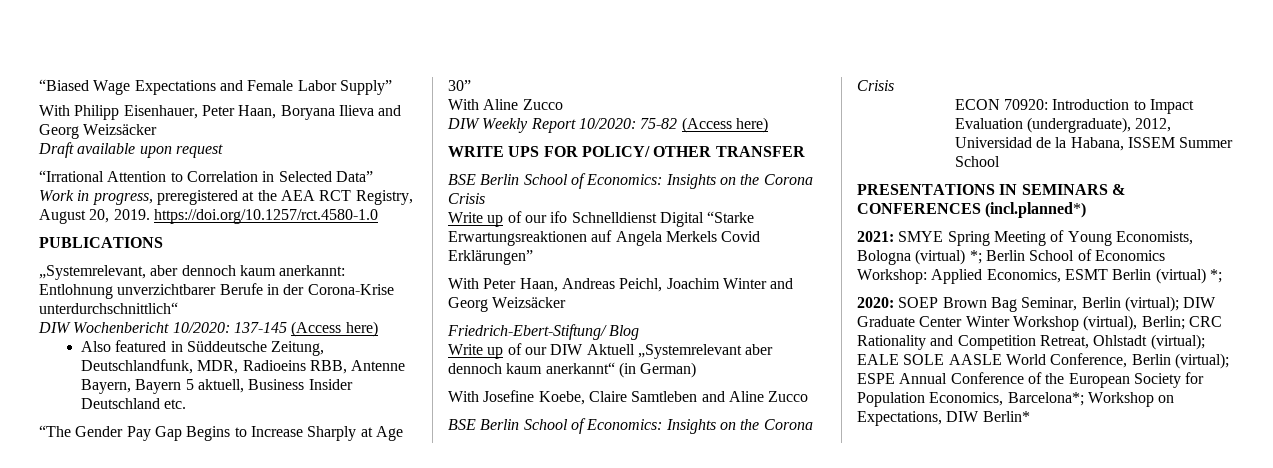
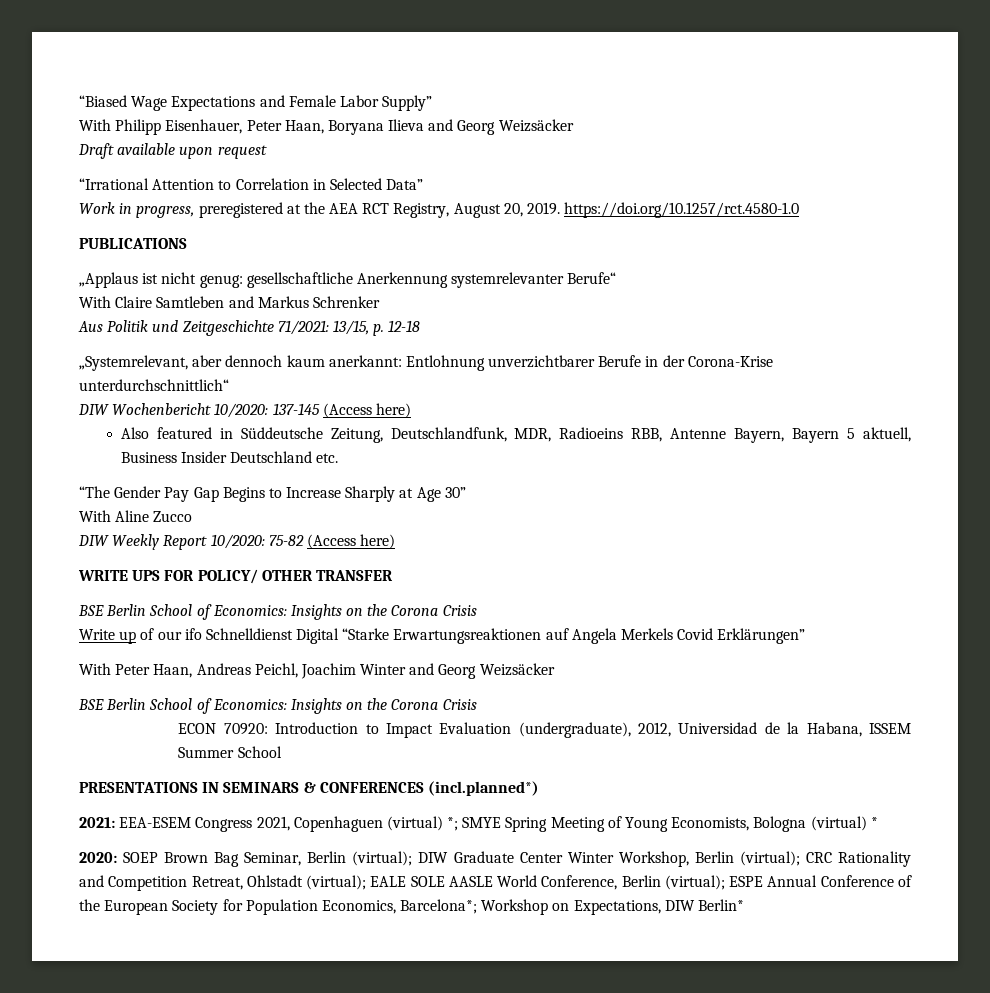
(163, 242) none -> [79,272,617,288] [79,296,380,308] [78,320,421,336] // „Applaus ist nicht genug: gesellschaftliche Anerkennung systemrelevanter Berufe“ // With Claire Samtleben and Markus Schrenker // Aus Politik und Zeitgeschichte 71/2021: 13/15, p. 12-18
[447,324,640,340] [448,343,774,359] [448,362,697,378] [448,390,809,405] // Friedrich-Ebert-Stiftung/ Blog // Write up of our DIW Aktuell „Systemrelevant aber dennoch kaum anerkannt“ (in German) // With Josefine Koebe, Claire Samtleben and Aline Zucco -> (555, 669) none
(894, 236) none -> [119,816,459,832] EEA-ESEM Congress 2021, Copenhaguen (virtual) *;
[969,249,1165,264] [857,268,1222,284] *; Berlin School of Economics Workshop: Applied Economics, ESMT Berlin (virtual) *; -> [870,817,878,828] *
[1012,315,1185,331] Workshop (virtual), Berlin; -> [618,851,800,867] Workshop, Berlin (virtual);

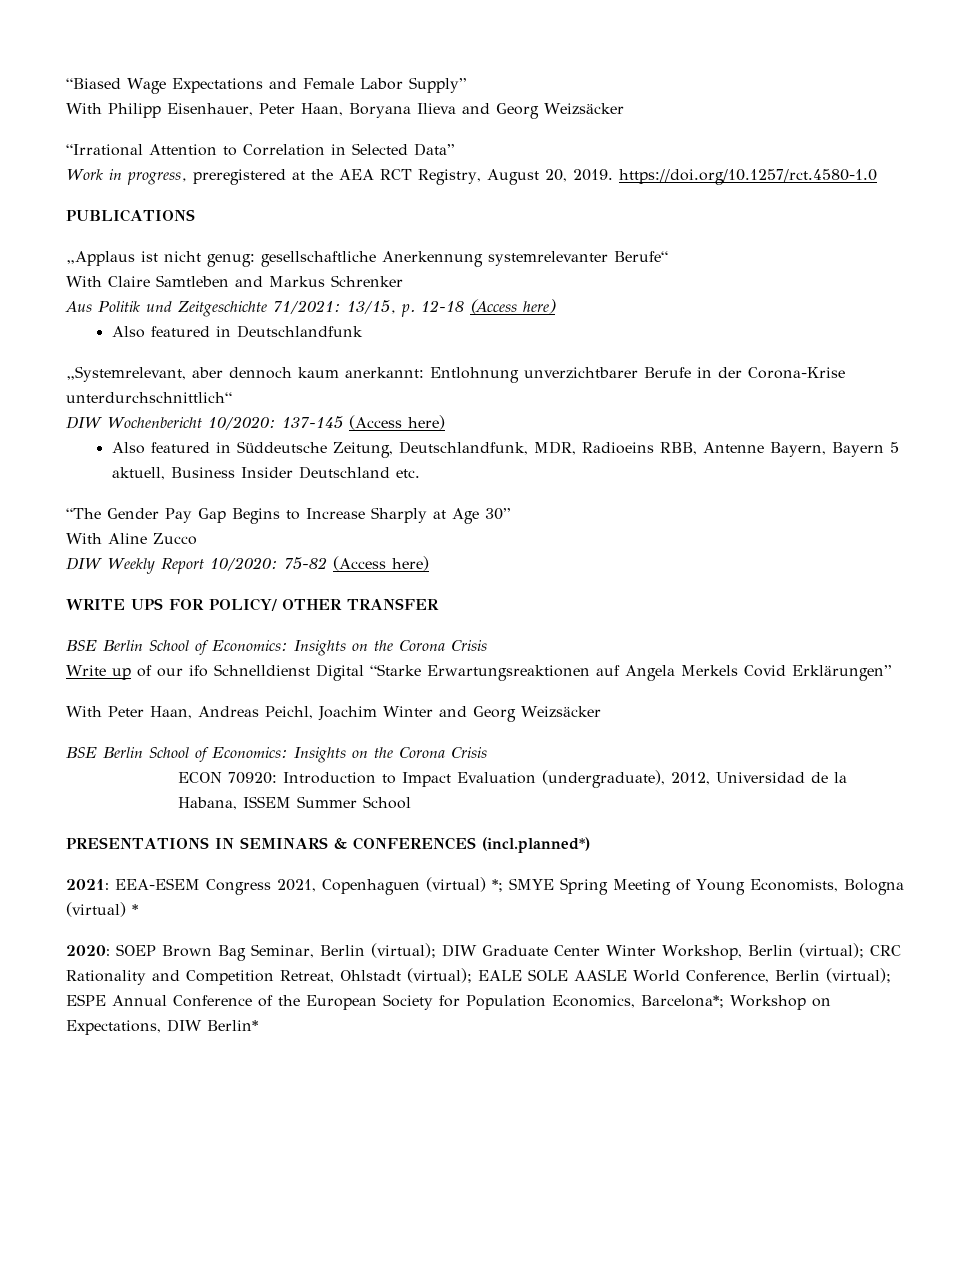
[78,143,267,159] // Draft available upon request -> (624, 109) none
(421, 326) none -> [470,299,556,314] [111,325,363,338] (Access here) // Also featured in Deutschlandfunk

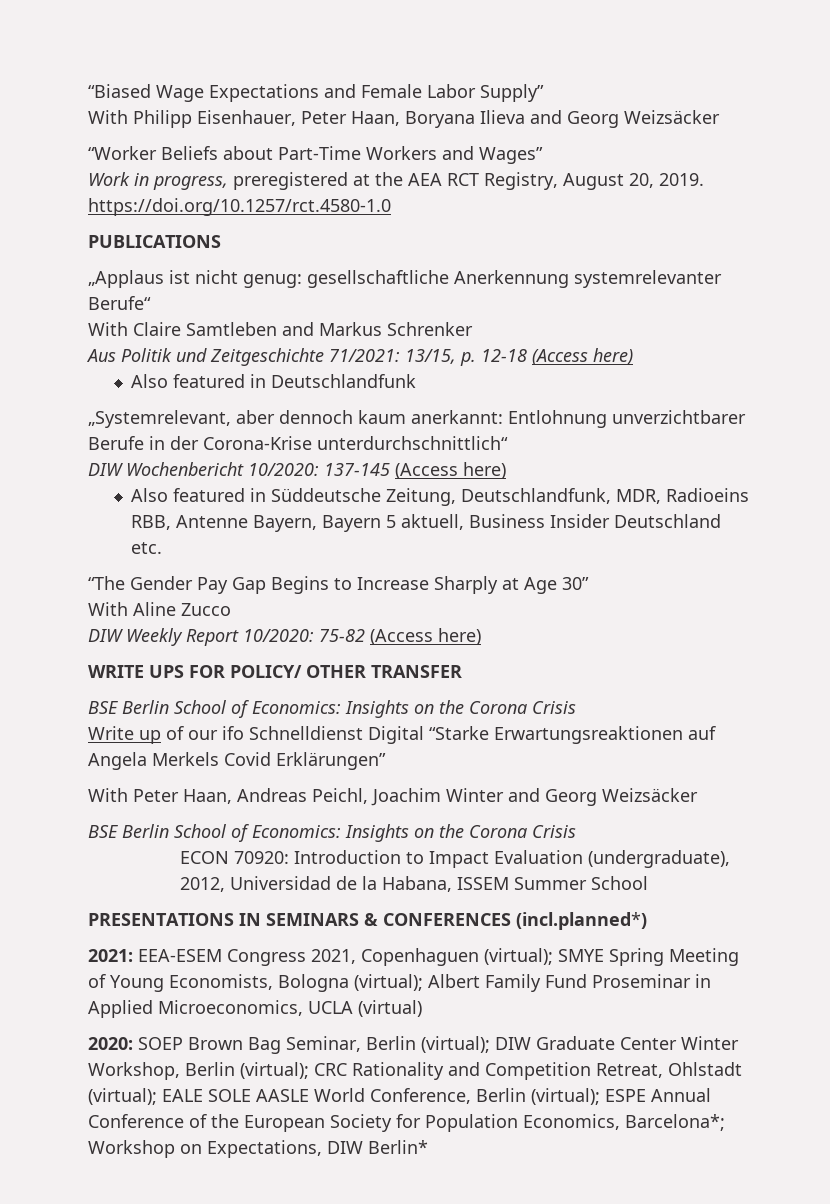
[66,143,454,156] “Irrational Attention to Correlation in Selected Data” -> [88,146,543,164] “Worker Beliefs about Part-Time Workers and Wages”
[426,877,503,892] (virtual) *; -> [484,948,553,965] (virtual);
[66,902,138,917] (virtual) * -> [354,974,711,992] [88,1000,422,1018] (virtual); Albert Family Fund Proseminar in Applied Microeconomics, UCLA (virtual)

